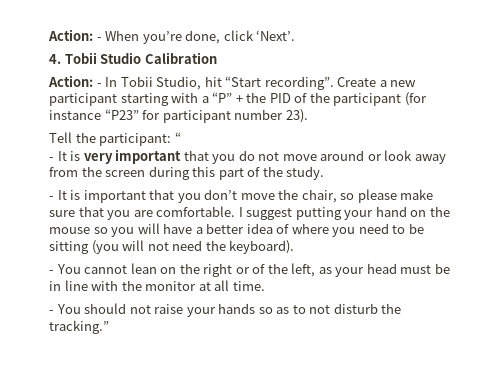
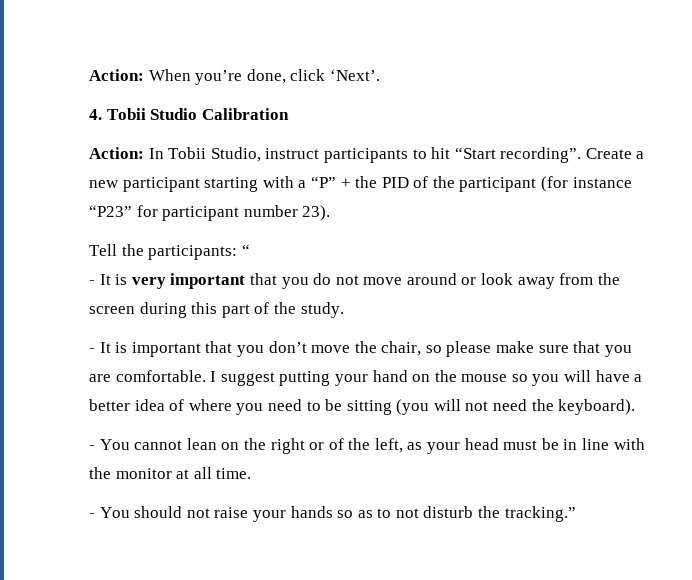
[48,29,102,41] Action: - -> [89,69,144,81] Action:
[96,83,102,87] - -> (144, 153) none
(202, 83) none -> [265,148,427,163] instruct participants to
[99,133,172,146] participant: -> [148,245,238,260] participants:

